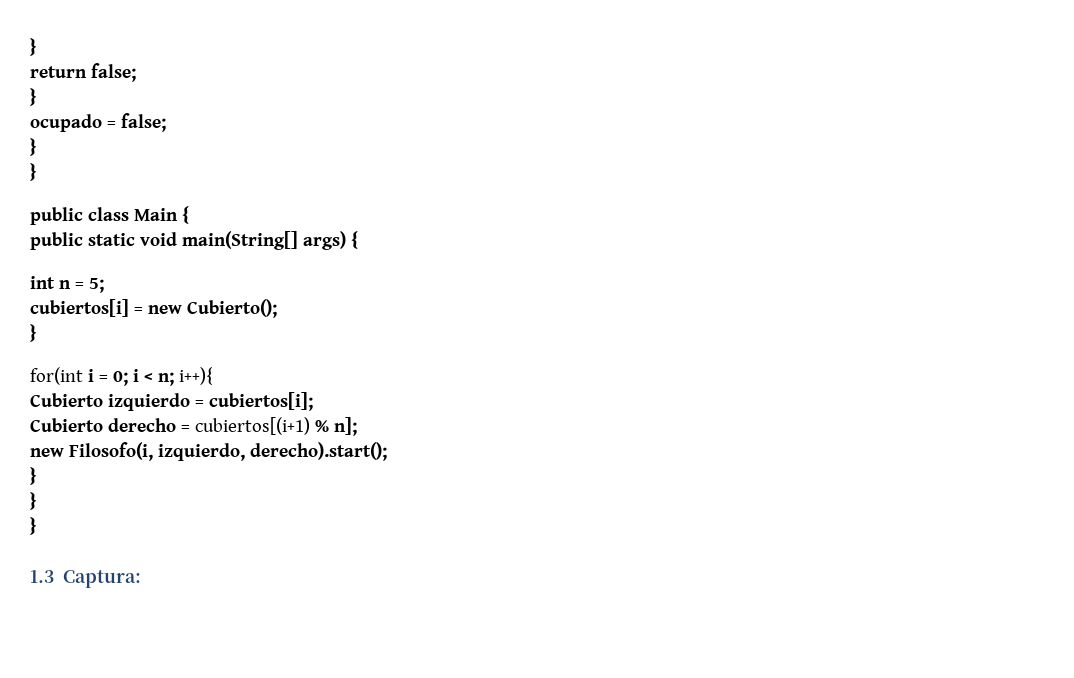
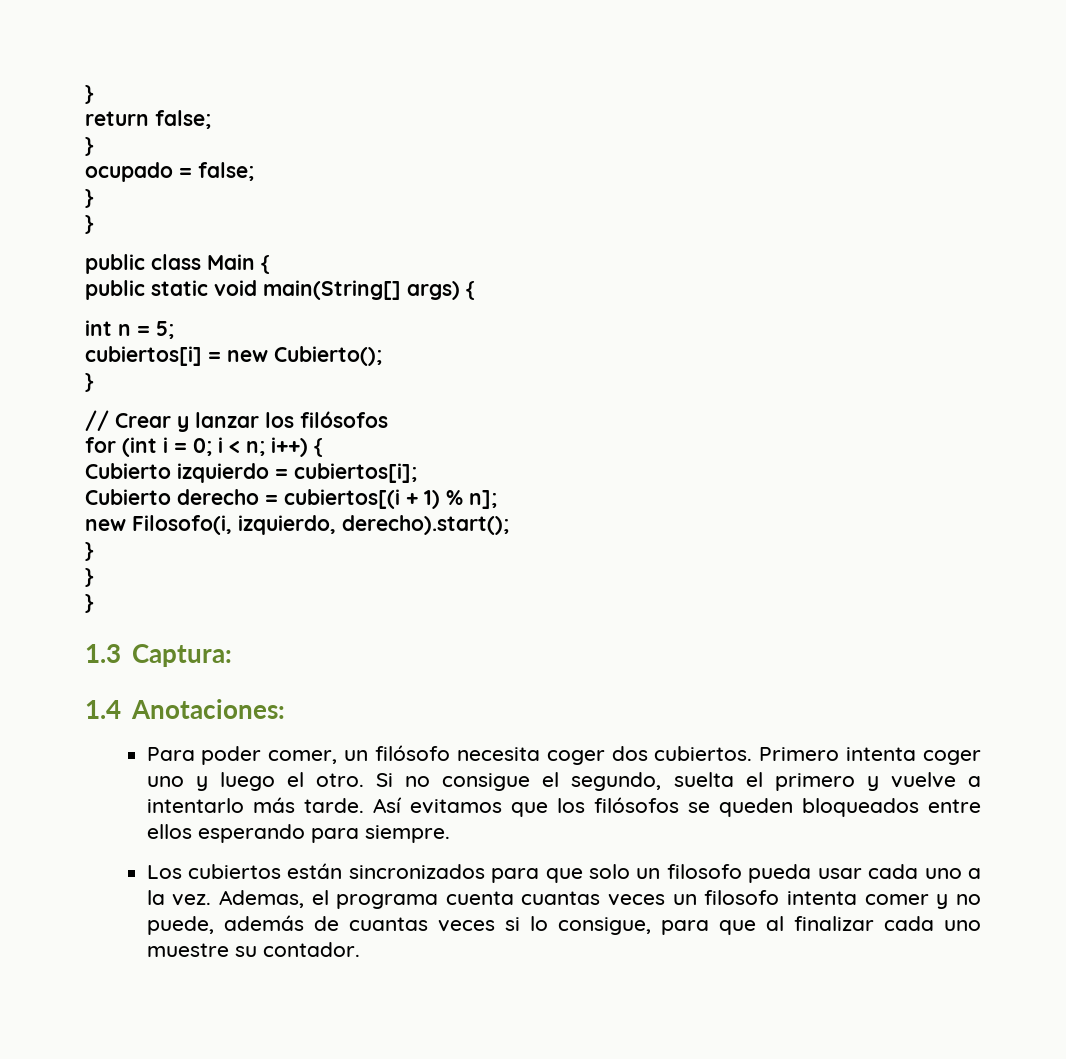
[30,367,83,385] for(int -> [85,410,388,432] [85,437,157,457] // Crear y lanzar los filósofos // for (int
[178,367,213,385] i++){ -> [271,437,323,457] i++) {
[194,417,310,435] cubiertos[(i+1) -> [284,489,440,509] cubiertos[(i + 1)
(142, 579) none -> [85,699,285,719] [146,745,981,765] [146,772,982,791] [146,797,981,817] [146,824,450,843] [146,863,982,883] [146,890,981,909] [146,915,982,935] [146,942,360,957] // 1.4 Anotaciones: // Para poder comer, un filósofo necesita coger dos cubiertos. Primero intenta coger uno y luego el otro. Si no consigue el segundo, suelta el primero y vuelve a intentarlo más tarde. Así evitamos que los filósofos se queden bloqueados entre ellos esperando para siempre. // Los cubiertos están sincronizados para que solo un filosofo pueda usar cada uno a la vez. Ademas, el programa cuenta cuantas veces un filosofo intenta comer y no puede, además de cuantas veces si lo consigue, para que al finalizar cada uno muestre su contador.

